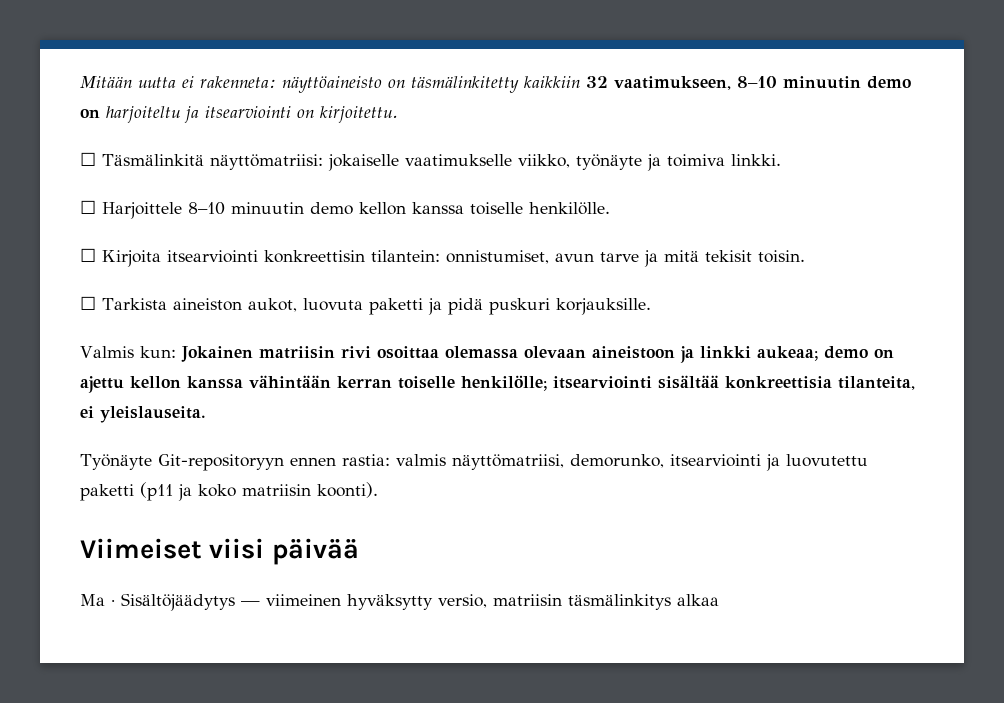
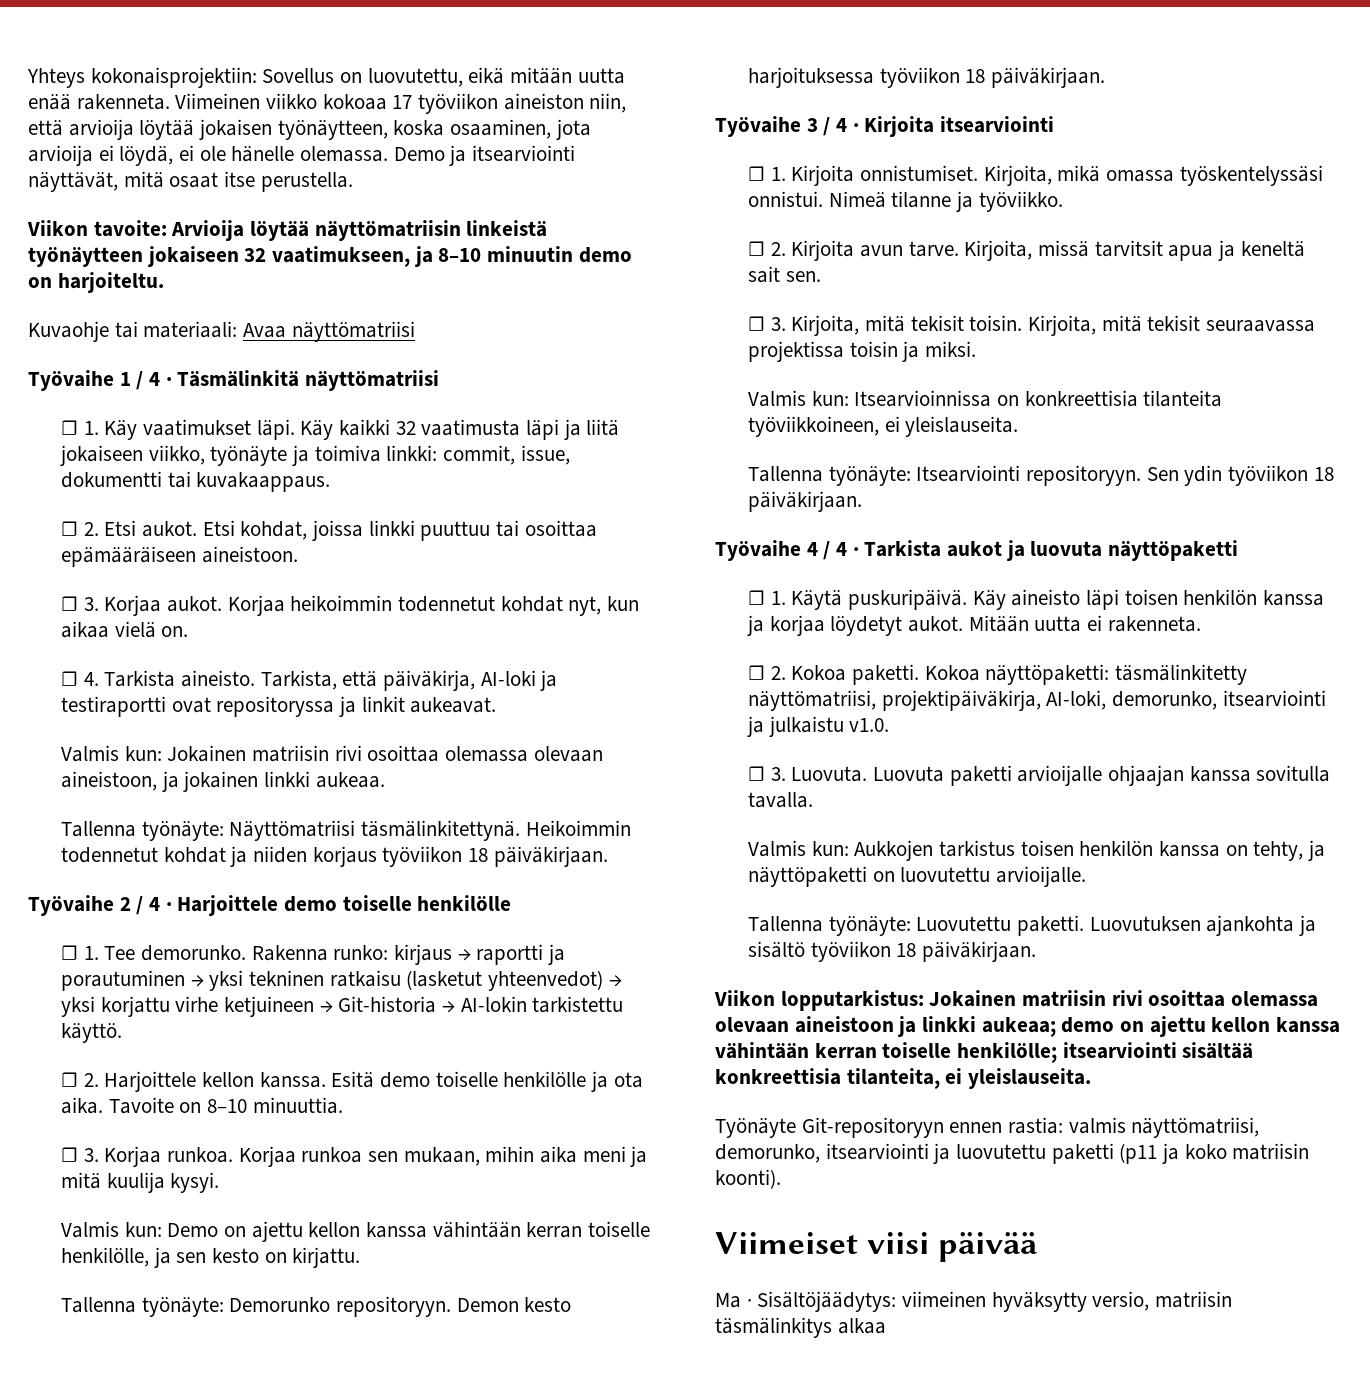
[80,76,580,93] Mitään uutta ei rakenneta: näyttöaineisto on täsmälinkitetty kaikkiin -> [27,67,625,88] [28,93,627,114] [28,119,591,140] [28,145,576,166] [28,171,353,192] [27,220,548,241] [28,246,239,267] Yhteys kokonaisprojektiin: Sovellus on luovutettu, eikä mitään uutta enää rakenneta. Viimeinen viikko kokoaa 17 työviikon aineiston niin, että arvioija löytää jokaisen työnäytteen, koska osaaminen, jota arvioija ei löydä, ei ole hänelle olemassa. Demo ja itsearviointi näyttävät, mitä osaat itse perustella. // Viikon tavoite: Arvioija löytää näyttömatriisin linkeistä työnäytteen jokaiseen
(731, 83) none -> [413,246,433,267] ja
[106,106,398,123] [80,152,781,171] [80,200,610,219] [80,248,805,267] [80,296,651,315] [80,346,176,358] harjoiteltu ja itsearviointi on kirjoitettu. // ☐ Täsmälinkitä näyttömatriisi: jokaiselle vaatimukselle viikko, työnäyte ja toimiva linkki. // ☐ Harjoittele 8–10 minuutin demo kellon kanssa toiselle henkilölle. // ☐ Kirjoita itsearviointi konkreettisin tilantein: onnistumiset, avun tarve ja mitä tekisit toisin. // ☐ Tarkista aineiston aukot, luovuta paketti ja pidä puskuri korjauksille. // Valmis kun: -> [57,272,164,293] [28,321,415,342] [28,370,440,391] [60,419,620,440] [59,445,570,466] [60,471,331,492] [60,520,597,541] [60,546,298,567] [60,595,640,616] [60,621,189,638] [60,670,558,691] [60,696,497,717] [60,745,603,762] [60,771,385,792] [60,820,631,841] [60,846,608,867] [28,895,512,916] [60,944,566,965] [60,970,622,991] [60,996,624,1017] [60,1023,122,1043] [60,1071,643,1092] [60,1097,343,1114] [60,1146,648,1167] [60,1172,220,1193] [60,1221,651,1242] [60,1247,361,1268] [60,1296,572,1317] [747,67,1106,88] [715,116,1055,137] [747,165,1323,186] [747,191,1063,212] [747,240,1305,261] [747,266,821,283] [747,315,1316,336] [747,341,977,362] [747,390,1223,407] [747,416,1019,437] [747,465,1334,486] [747,491,862,512] [715,540,1239,561] [747,589,1325,610] [746,615,1201,636] [747,664,1248,685] [747,690,1326,711] [746,716,890,737] [747,765,1331,786] [747,792,813,808] [747,840,1326,861] [747,866,1087,887] [747,915,1317,936] [747,941,1037,962] [714,990,924,1011] harjoiteltu. // Kuvaohje tai materiaali: Avaa näyttömatriisi // Työvaihe 1 / 4 · Täsmälinkitä näyttömatriisi // ☐ 1. Käy vaatimukset läpi. Käy kaikki 32 vaatimusta läpi ja liitä jokaiseen viikko, työnäyte ja toimiva linkki: commit, issue, dokumentti tai kuvakaappaus. // ☐ 2. Etsi aukot. Etsi kohdat, joissa linkki puuttuu tai osoittaa epämääräiseen aineistoon. // ☐ 3. Korjaa aukot. Korjaa heikoimmin todennetut kohdat nyt, kun aikaa vielä on. // ☐ 4. Tarkista aineisto. Tarkista, että päiväkirja, AI-loki ja testiraportti ovat repositoryssa ja linkit aukeavat. // Valmis kun: Jokainen matriisin rivi osoittaa olemassa olevaan aineistoon, ja jokainen linkki aukeaa. // Tallenna työnäyte: Näyttömatriisi täsmälinkitettynä. Heikoimmin todennetut kohdat ja niiden korjaus työviikon 18 päiväkirjaan. // Työvaihe 2 / 4 · Harjoittele demo toiselle henkilölle // ☐ 1. Tee demorunko. Rakenna runko: kirjaus → raportti ja porautuminen → yksi tekninen ratkaisu (lasketut yhteenvedot) → yksi korjattu virhe ketjuineen → Git-historia → AI-lokin tarkistettu käyttö. // ☐ 2. Harjoittele kellon kanssa. Esitä demo toiselle henkilölle ja ota aika. Tavoite on 8–10 minuuttia. // ☐ 3. Korjaa runkoa. Korjaa runkoa sen mukaan, mihin aika meni ja mitä kuulija kysyi. // Valmis kun: Demo on ajettu kellon kanssa vähintään kerran toiselle henkilölle, ja sen kesto on kirjattu. // Tallenna työnäyte: Demorunko repositoryyn. Demon kesto harjoituksessa työviikon 18 päiväkirjaan. // Työvaihe 3 / 4 · Kirjoita itsearviointi // ☐ 1. Kirjoita onnistumiset. Kirjoita, mikä omassa työskentelyssäsi onnistui. Nimeä tilanne ja työviikko. // ☐ 2. Kirjoita avun tarve. Kirjoita, missä tarvitsit apua ja keneltä sait sen. // ☐ 3. Kirjoita, mitä tekisit toisin. Kirjoita, mitä tekisit seuraavassa projektissa toisin ja miksi. // Valmis kun: Itsearvioinnissa on konkreettisia tilanteita työviikkoineen, ei yleislauseita. // Tallenna työnäyte: Itsearviointi repositoryyn. Sen ydin työviikon 18 päiväkirjaan. // Työvaihe 4 / 4 · Tarkista aukot ja luovuta näyttöpaketti // ☐ 1. Käytä puskuripäivä. Käy aineisto läpi toisen henkilön kanssa ja korjaa löydetyt aukot. Mitään uutta ei rakenneta. // ☐ 2. Kokoa paketti. Kokoa näyttöpaketti: täsmälinkitetty näyttömatriisi, projektipäiväkirja, AI-loki, demorunko, itsearviointi ja julkaistu v1.0. // ☐ 3. Luovuta. Luovuta paketti arvioijalle ohjaajan kanssa sovitulla tavalla. // Valmis kun: Aukkojen tarkistus toisen henkilön kanssa on tehty, ja näyttöpaketti on luovutettu arvioijalle. // Tallenna työnäyte: Luovutettu paketti. Luovutuksen ajankohta ja sisältö työviikon 18 päiväkirjaan. // Viikon lopputarkistus:
[121,593,260,611] Sisältöjäädytys — -> [757,1291,897,1312] Sisältöjäädytys:

